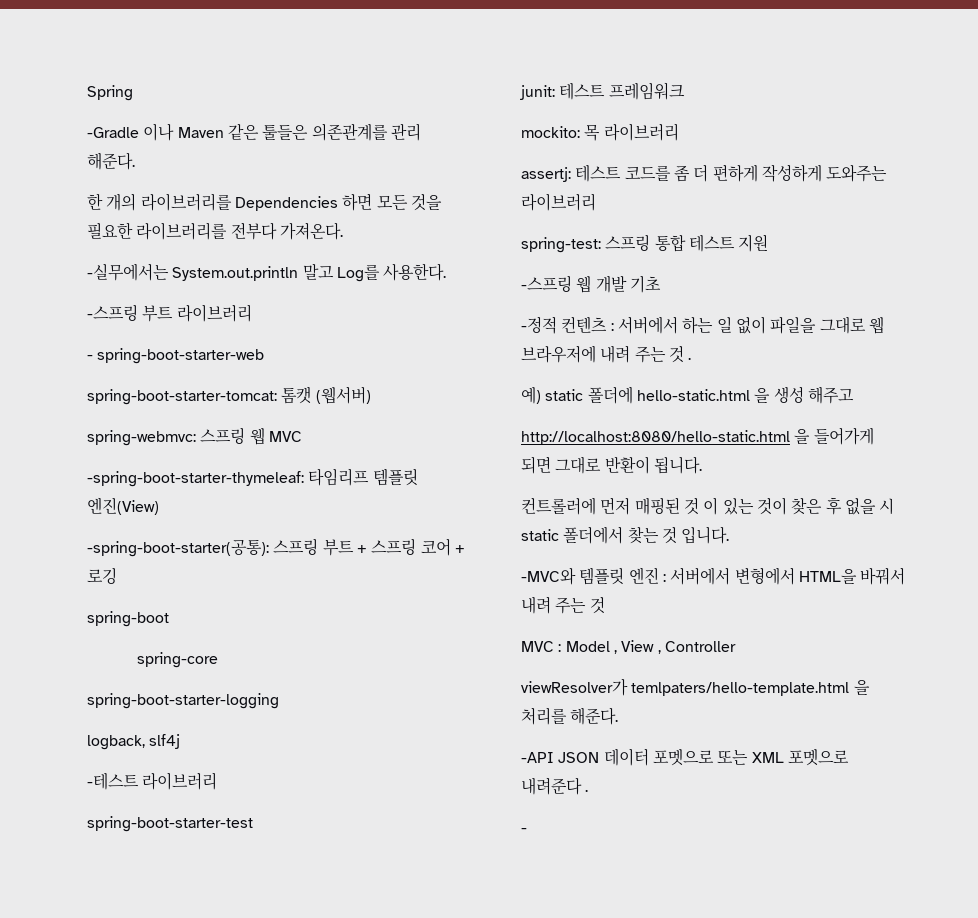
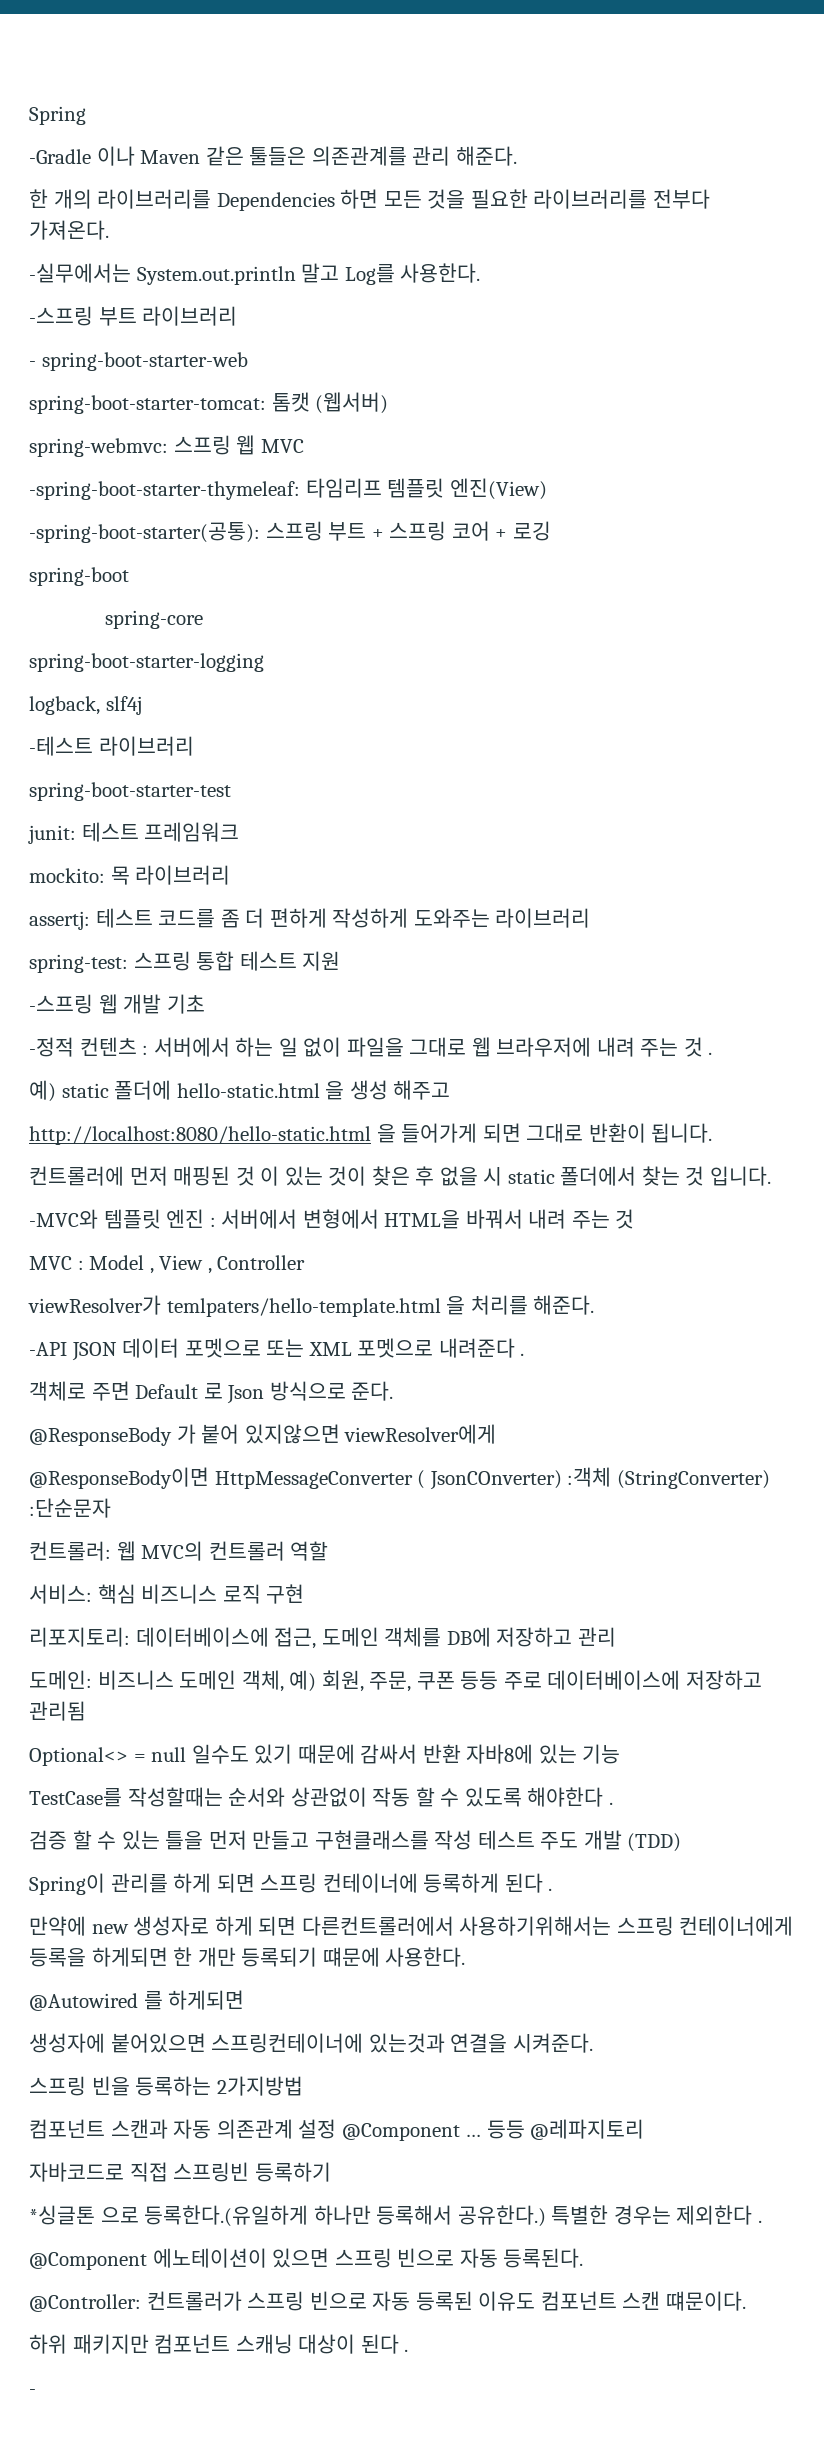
(589, 790) none -> [29,1381,394,1404] [29,1424,497,1446] [29,1467,770,1490] [29,1498,111,1518] [29,1541,329,1561] [29,1584,305,1604] [29,1627,616,1649] [29,1670,762,1692] [29,1701,86,1721] [29,1744,621,1766] [29,1787,613,1807] [29,1830,682,1852] [29,1873,553,1895] [29,1916,794,1936] [29,1947,466,1967] [29,1990,245,2011] [29,2033,593,2053] [29,2076,303,2096] [29,2119,645,2141] [29,2162,331,2182] [29,2205,762,2227] [29,2248,584,2270] [29,2291,746,2312] [29,2334,409,2354] // 객체로 주면 Default 로 Json 방식으로 준다. // @ResponseBody 가 붙어 있지않으면 viewResolver에게 // @ResponseBody이면 HttpMessageConverter ( JsonCOnverter) :객체 (StringConverter) :단순문자 // 컨트롤러: 웹 MVC의 컨트롤러 역할 // 서비스: 핵심 비즈니스 로직 구현 // 리포지토리: 데이터베이스에 접근, 도메인 객체를 DB에 저장하고 관리 // 도메인: 비즈니스 도메인 객체, 예) 회원, 주문, 쿠폰 등등 주로 데이터베이스에 저장하고 관리됨 // Optional<> = null 일수도 있기 때문에 감싸서 반환 자바8에 있는 기능 // TestCase를 작성할때는 순서와 상관없이 작동 할 수 있도록 해야한다 . // 검증 할 수 있는 틀을 먼저 만들고 구현클래스를 작성 테스트 주도 개발 (TDD) // Spring이 관리를 하게 되면 스프링 컨테이너에 등록하게 된다 . // 만약에 new 생성자로 하게 되면 다른컨트롤러에서 사용하기위해서는 스프링 컨테이너에게 등록을 하게되면 한 개만 등록되기 떄문에 사용한다. // @Autowired 를 하게되면 // 생성자에 붙어있으면 스프링컨테이너에 있는것과 연결을 시켜준다. // 스프링 빈을 등록하는 2가지방법 // 컴포넌트 스캔과 자동 의존관계 설정 @Component … 등등 @레파지토리 // 자바코드로 직접 스프링빈 등록하기 // *싱글톤 으로 등록한다.(유일하게 하나만 등록해서 공유한다.) 특별한 경우는 제외한다 . // @Component 에노테이션이 있으면 스프링 빈으로 자동 등록된다. // @Controller: 컨트롤러가 스프링 빈으로 자동 등록된 이유도 컴포넌트 스캔 떄문이다. // 하위 패키지만 컴포넌트 스캐닝 대상이 된다 .

